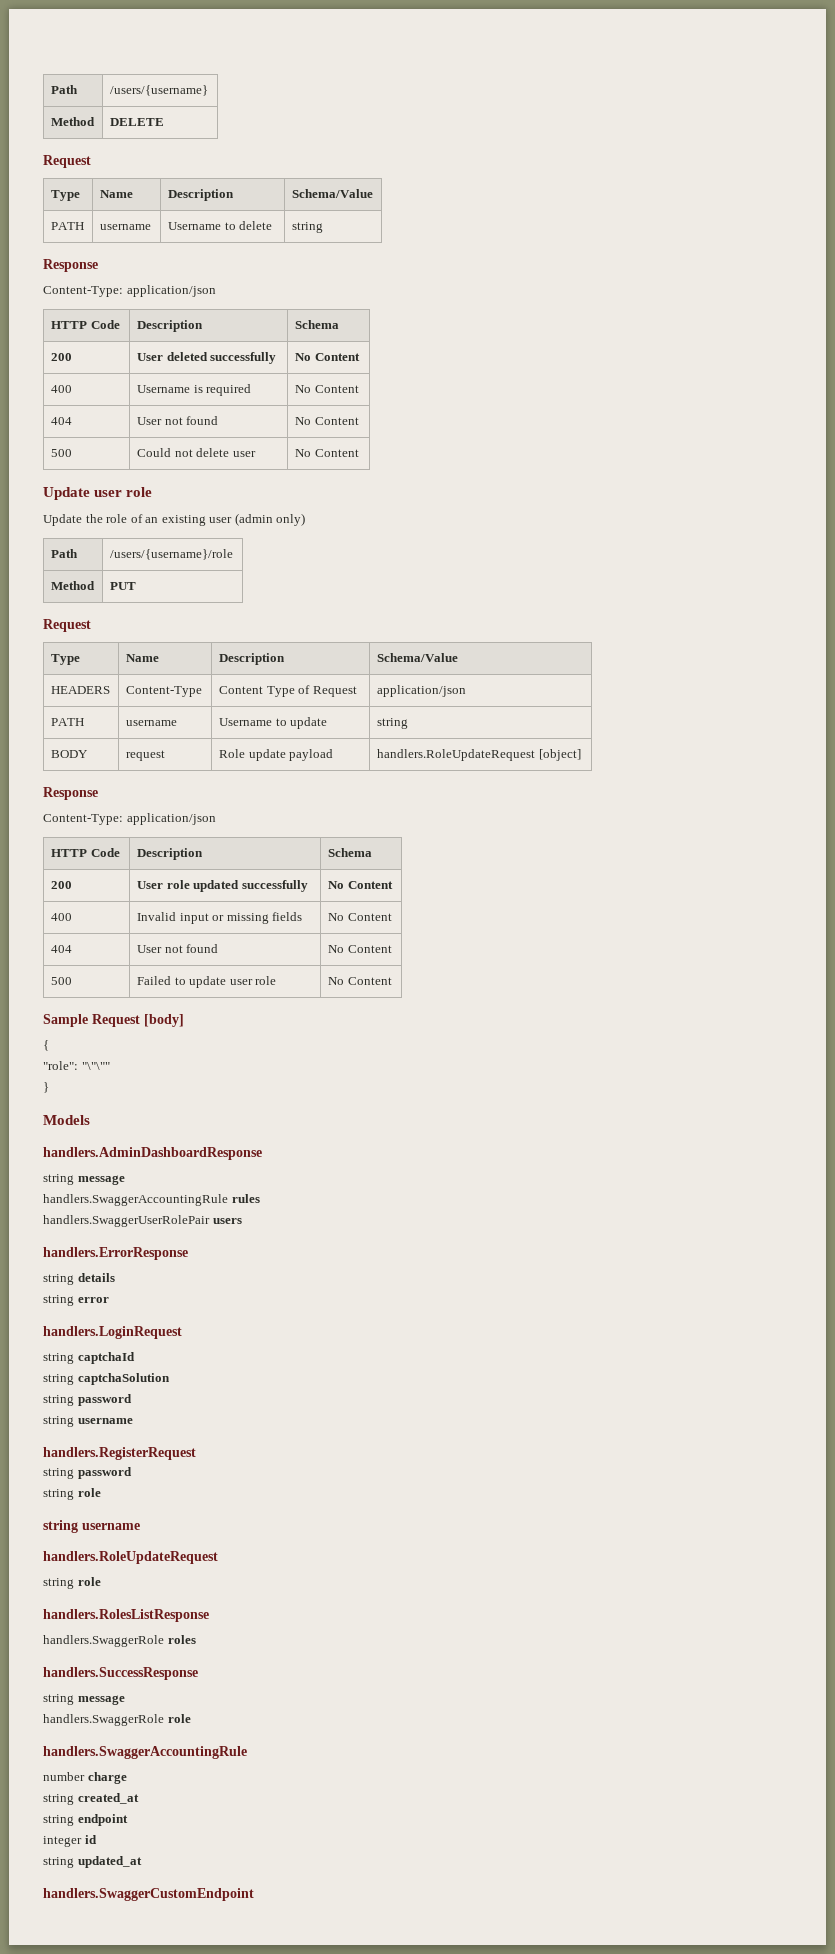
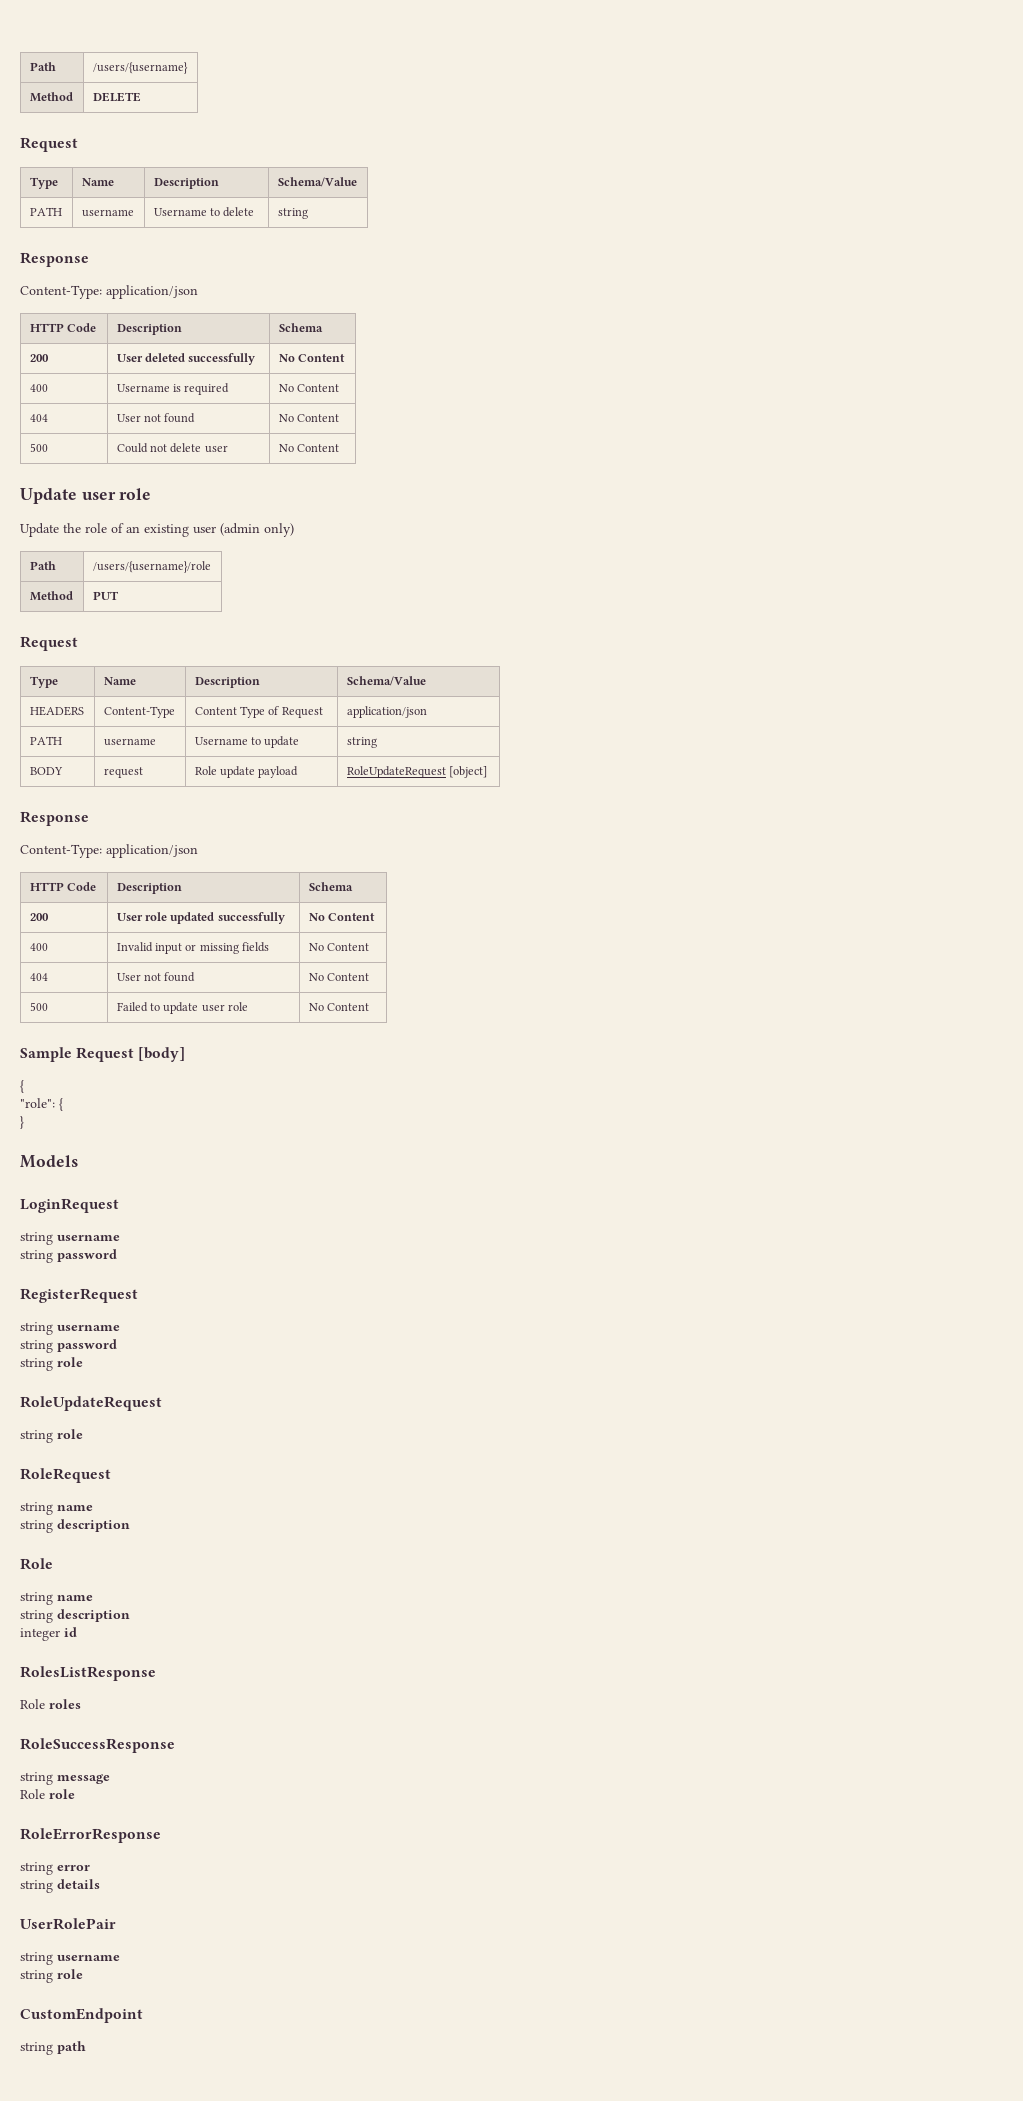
[376,749,535,761] handlers.RoleUpdateRequest -> [346,766,446,778] RoleUpdateRequest
[81,1062,110,1070] "\"\"" -> [59,1098,63,1111] {
[43,1147,262,1160] [43,1174,125,1185] [43,1194,260,1206] [43,1215,242,1227] [43,1247,188,1260] [43,1273,115,1285] [43,1295,109,1306] [43,1326,182,1339] [43,1352,135,1364] [43,1373,170,1385] [43,1394,132,1406] [43,1416,133,1427] [43,1447,196,1460] handlers.AdminDashboardResponse // string message // handlers.SwaggerAccountingRule rules // handlers.SwaggerUserRolePair users // handlers.ErrorResponse // string details // string error // handlers.LoginRequest // string captchaId // string captchaSolution // string password // string username // handlers.RegisterRequest -> [20,1198,119,1213] [20,1232,120,1245] [20,1249,117,1263] [20,1288,138,1303] [20,1322,120,1335] LoginRequest // string username // string password // RegisterRequest // string username
[43,1520,140,1533] [43,1551,218,1564] [43,1577,101,1589] [43,1609,209,1622] [43,1635,164,1647] string username // handlers.RoleUpdateRequest // string role // handlers.RolesListResponse // handlers.SwaggerRole -> [20,1396,162,1411] [20,1429,83,1443] [20,1468,111,1483] [20,1502,93,1515] [20,1519,130,1533] [20,1558,53,1570] [20,1592,93,1605] [20,1609,130,1623] [20,1627,77,1641] [20,1666,156,1681] [20,1699,45,1709] RoleUpdateRequest // string role // RoleRequest // string name // string description // Role // string name // string description // integer id // RolesListResponse // Role
[43,1667,198,1680] [43,1694,125,1705] [43,1714,191,1726] [43,1746,247,1759] [43,1772,127,1784] [43,1793,139,1805] [43,1814,128,1826] [43,1835,97,1847] [43,1856,142,1868] [43,1888,254,1901] handlers.SuccessResponse // string message // handlers.SwaggerRole role // handlers.SwaggerAccountingRule // number charge // string created_at // string endpoint // integer id // string updated_at // handlers.SwaggerCustomEndpoint -> [20,1738,175,1753] [20,1772,110,1785] [20,1789,75,1799] [20,1828,161,1843] [20,1862,90,1875] [20,1879,100,1893] [20,1918,116,1930] [20,1952,120,1965] [20,1969,83,1983] [20,2008,143,2023] [20,2041,86,2055] RoleSuccessResponse // string message // Role role // RoleErrorResponse // string error // string details // UserRolePair // string username // string role // CustomEndpoint // string path

